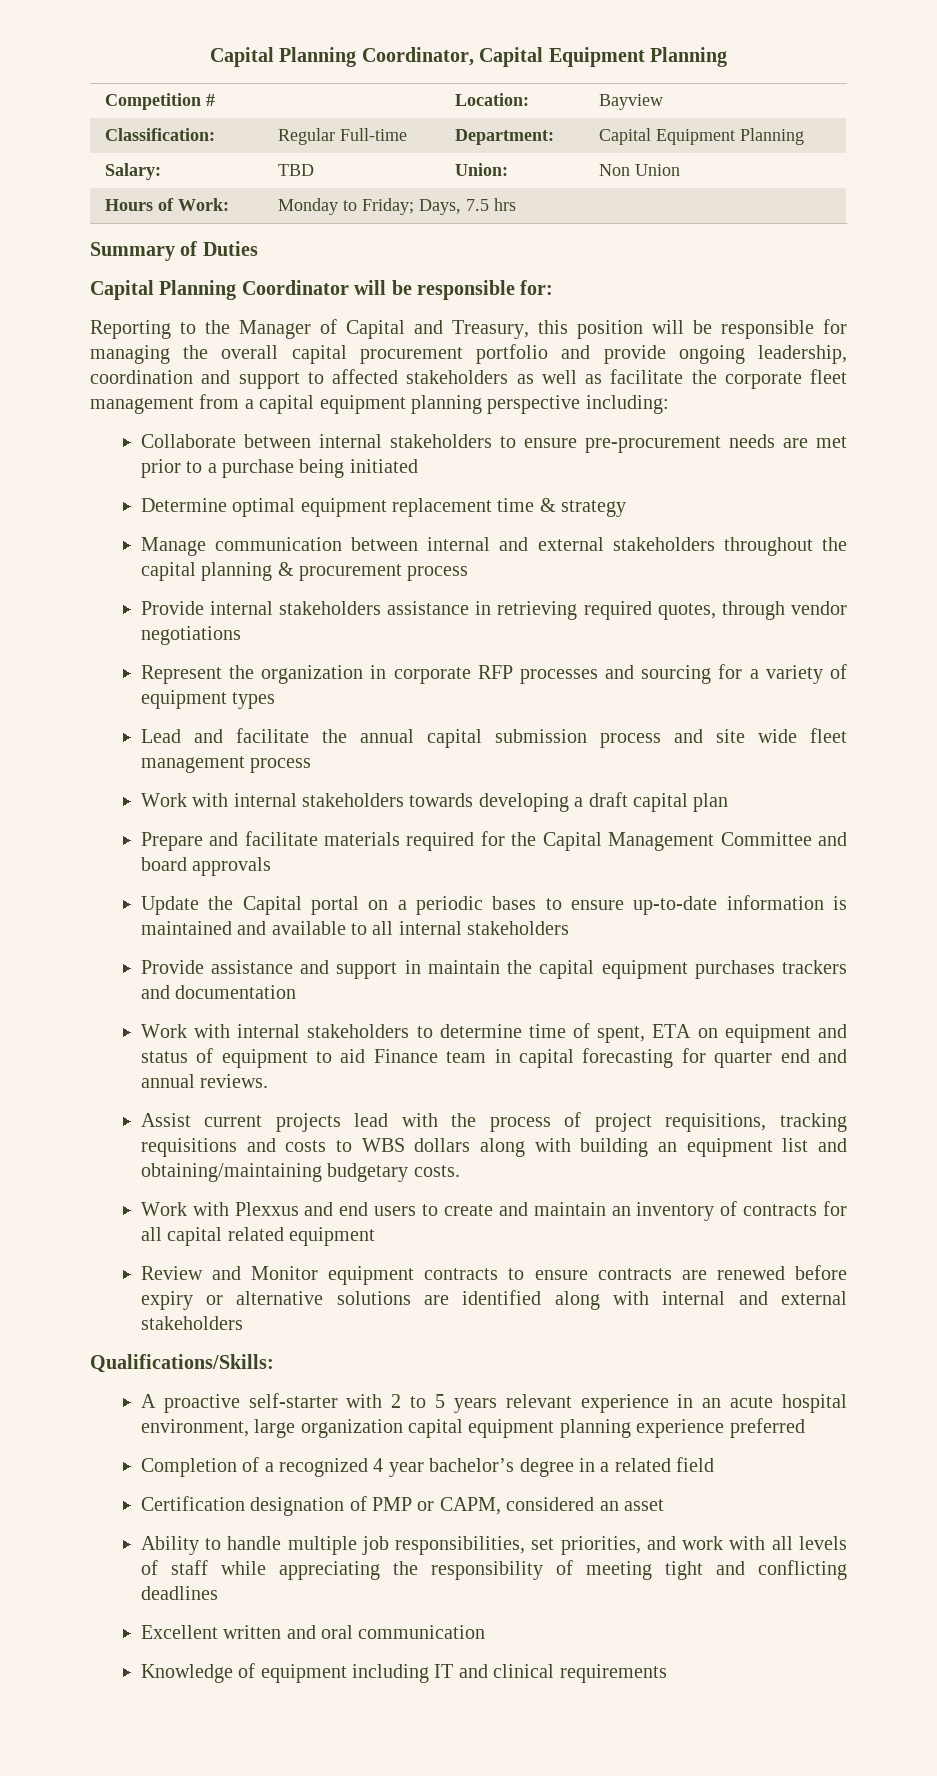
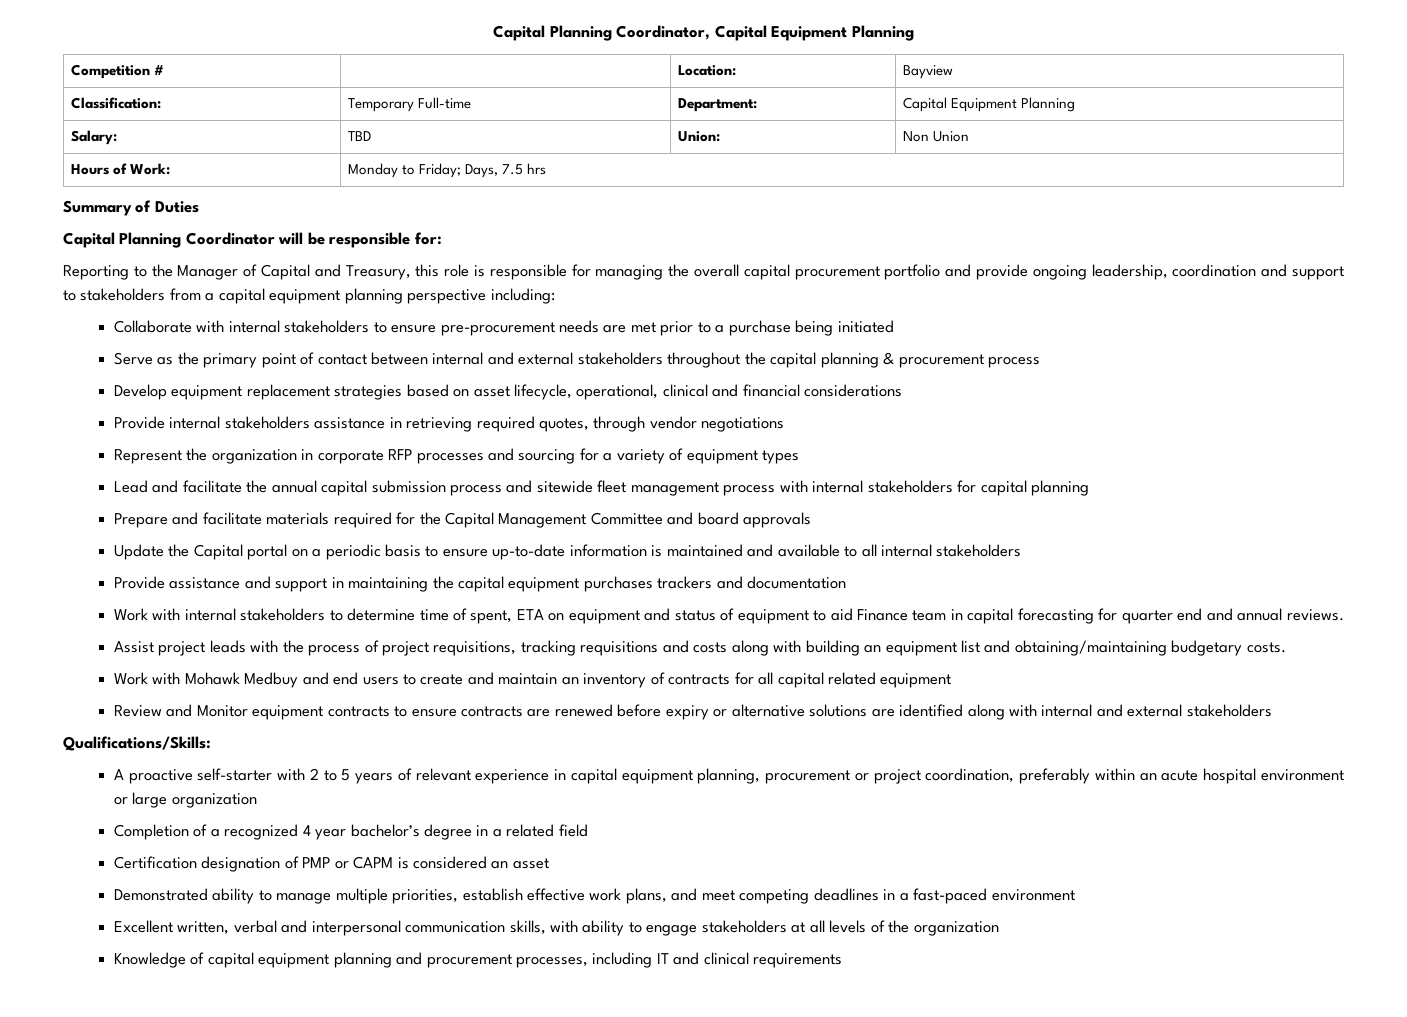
[278,128,336,145] Regular -> [347,98,414,112] Temporary
[577,320,712,339] position will be -> [444,264,486,277] role is
[332,369,847,389] [90,397,194,414] affected stakeholders as well as facilitate the corporate fleet management -> [80,288,166,301] stakeholders
[243,434,311,448] between -> [196,320,225,333] with
[140,498,627,517] [140,537,342,556] Determine optimal equipment replacement time & strategy // Manage communication -> [113,352,367,368] Serve as the primary point of contact
(469, 573) none -> [113,384,903,400] // Develop equipment replacement strategies based on asset lifecycle, operational, clinical and financial considerations
[715,729,797,743] site wide -> [536,480,593,493] sitewide
[140,792,729,812] // Work with internal stakeholders towards developing a draft capital plan -> [779,480,1090,496] with internal stakeholders for capital planning
[492,896,537,910] bases -> [385,544,422,557] basis
[427,960,500,974] maintain -> [348,577,429,592] maintaining
[204,1113,389,1132] current projects lead -> [158,640,246,656] project leads
[335,1138,471,1152] to WBS dollars -> (728, 647) none
[234,1202,299,1216] Plexxus -> [184,672,299,688] Mohawk Medbuy
(497, 1405) none -> [397,768,412,781] of
(694, 1401) none -> [570,768,1135,784] capital equipment planning, procurement or project coordination, preferably within
[140,1419,249,1437] environment, -> [1261,769,1345,781] [113,797,128,805] environment or
[408,1418,805,1438] capital equipment planning experience preferred -> (257, 800) none
[439,1497,501,1515] CAPM, -> [353,856,409,869] CAPM is
[140,1536,848,1555] [140,1560,847,1580] [140,1586,218,1600] [140,1625,486,1639] [140,1663,347,1683] Ability to handle multiple job responsibilities, set priorities, and work with all levels of staff while appreciating the responsibility of meeting tight and conflicting deadlines // Excellent written and oral communication // Knowledge of equipment -> [113,888,1075,904] [113,920,999,936] [113,952,589,968] Demonstrated ability to manage multiple priorities, establish effective work plans, and meet competing deadlines in a fast-paced environment // Excellent written, verbal and interpersonal communication skills, with ability to engage stakeholders at all levels of the organization // Knowledge of capital equipment planning and procurement processes,

